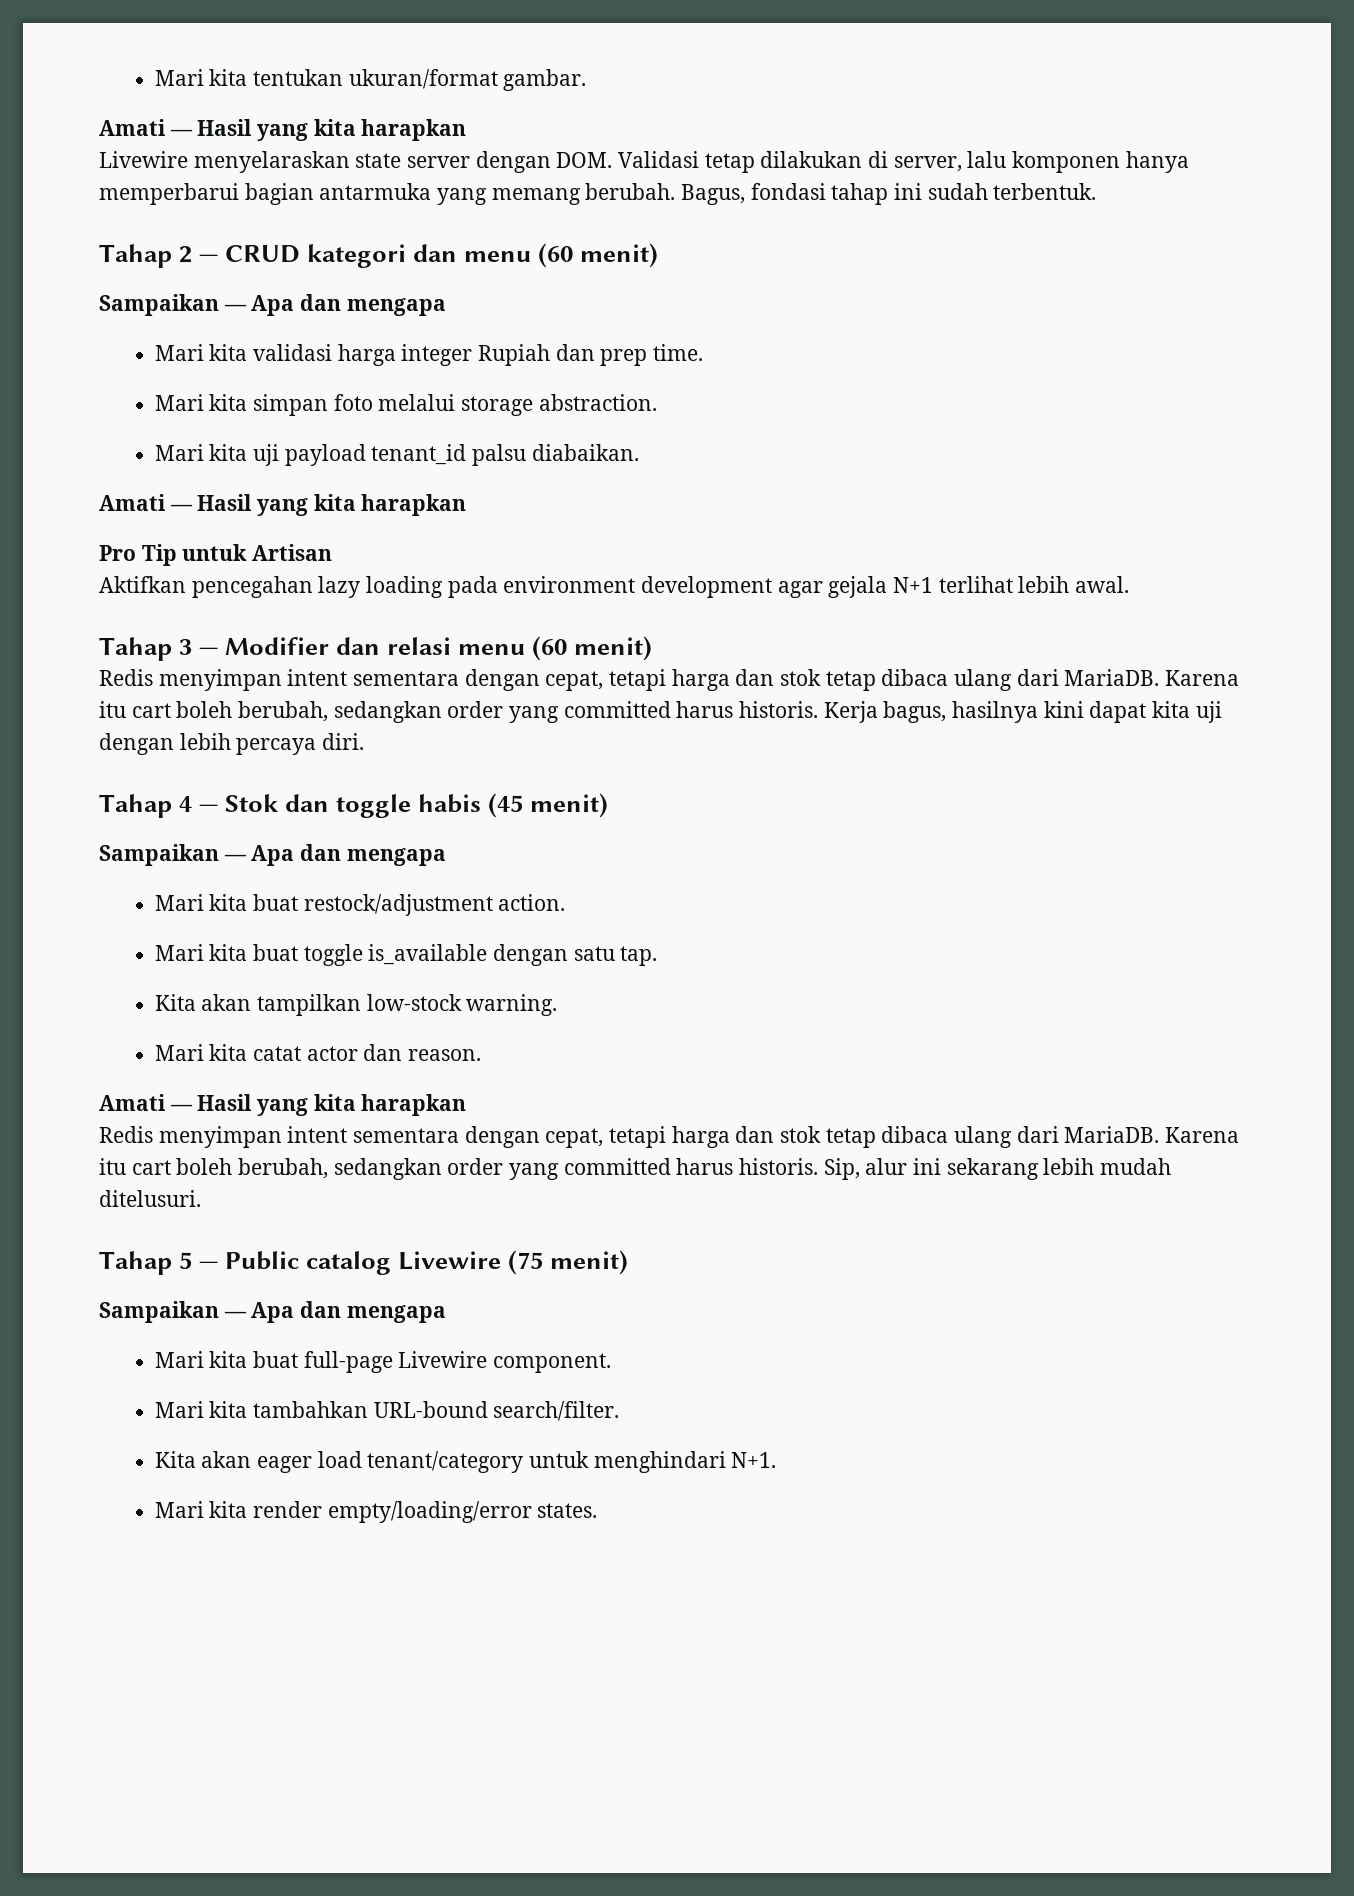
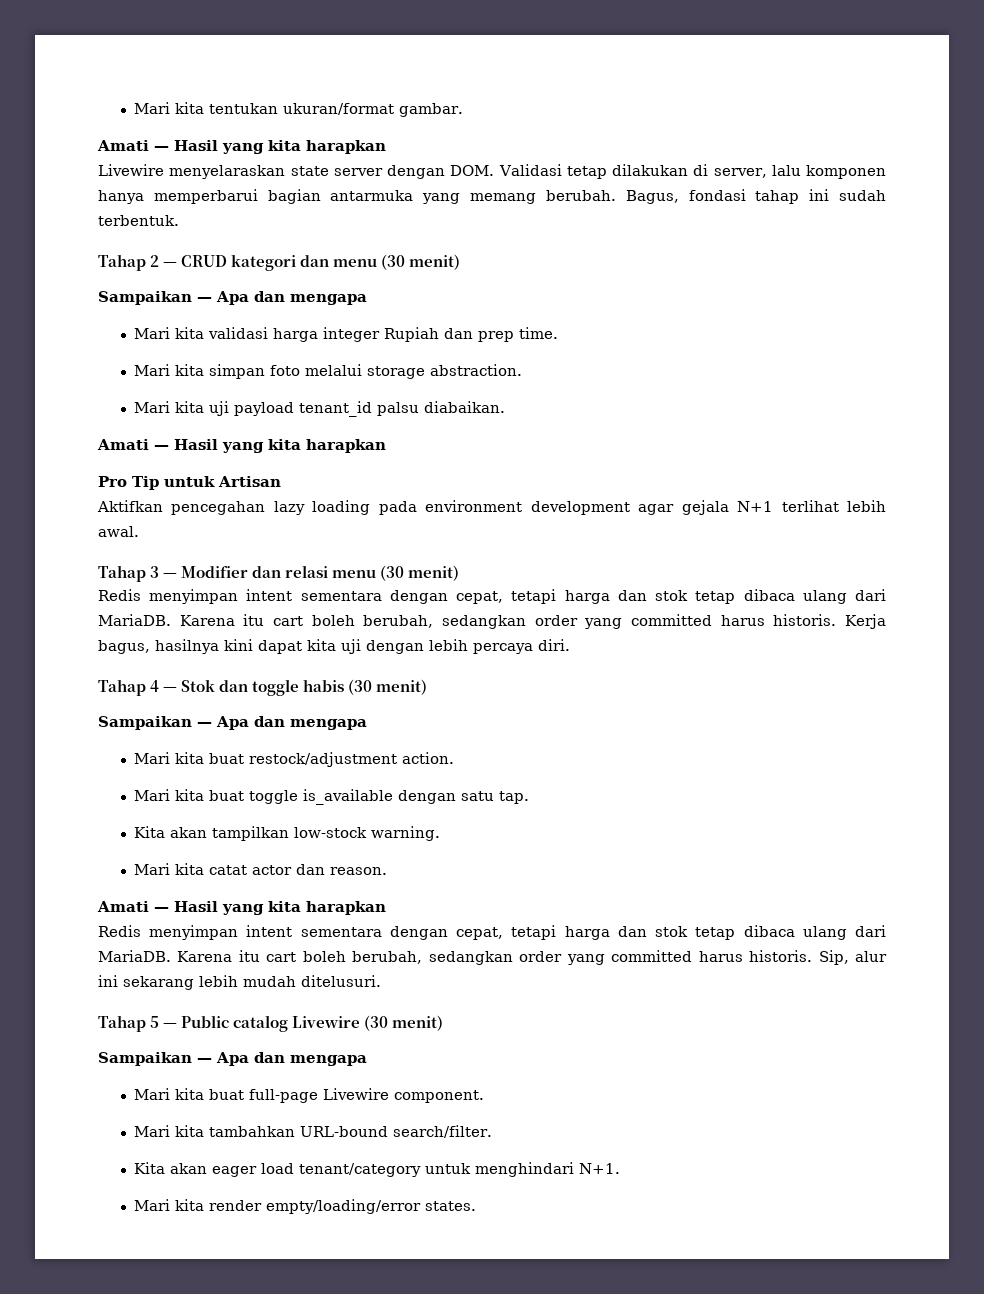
[538,243,574,268] (60 -> [381,254,406,270] (30
[532,636,568,661] (60 -> [380,565,405,581] (30
[488,793,524,818] (45 -> [348,679,373,695] (30
[508,1250,544,1275] (75 -> [364,1015,389,1031] (30

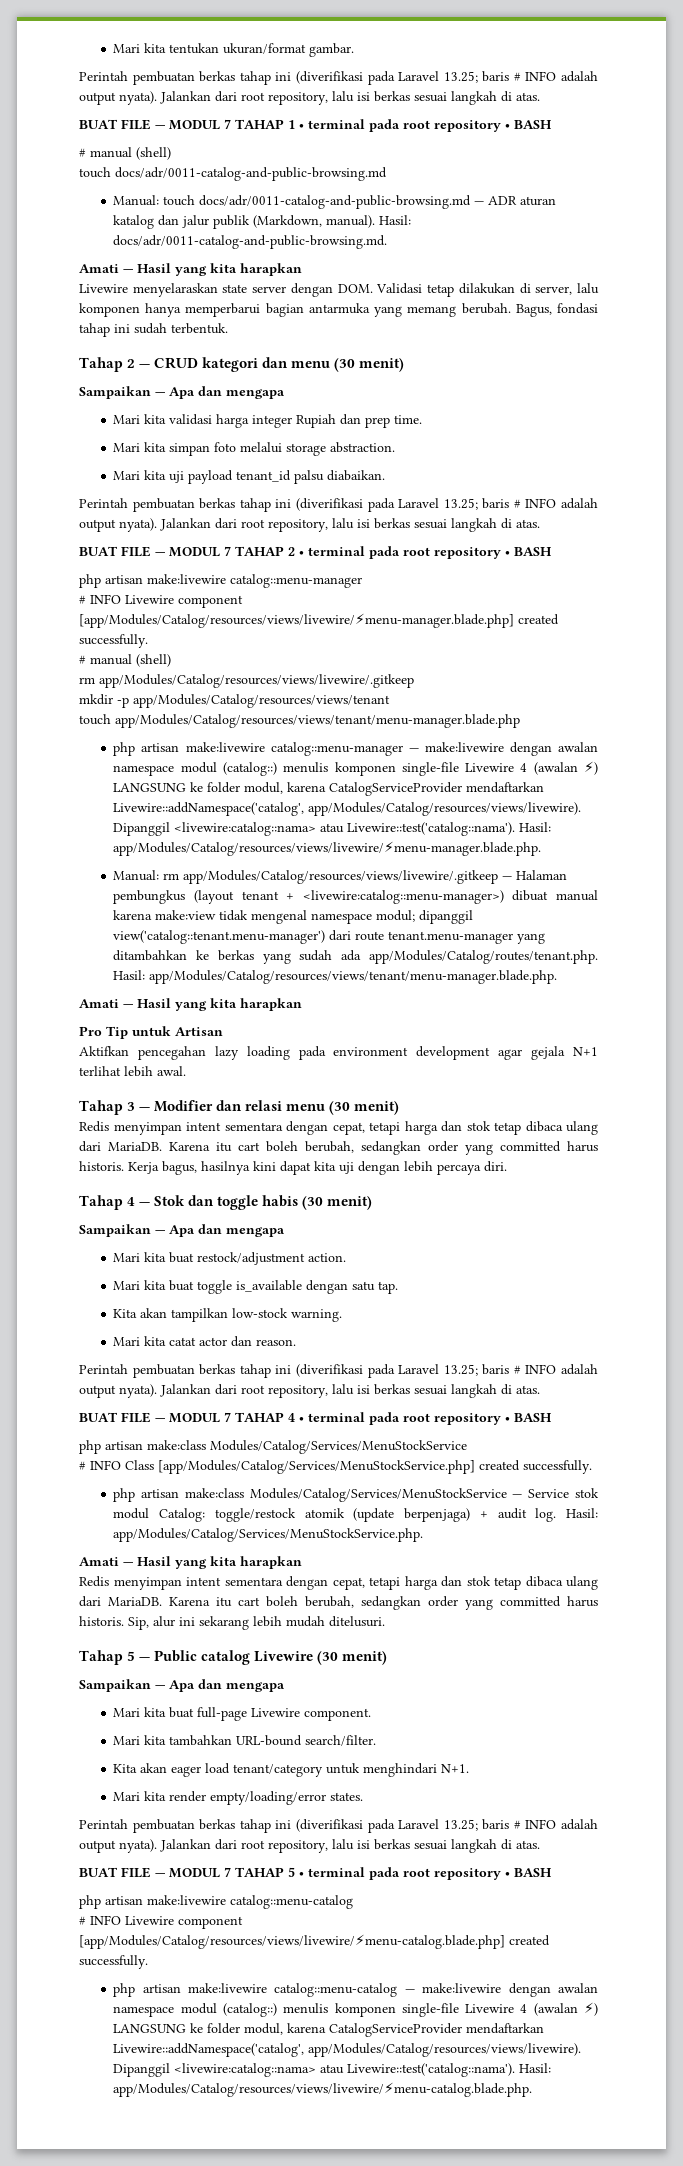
(463, 110) none -> [79,71,598,85] [79,91,540,105] [79,119,552,132] [79,147,171,160] [79,167,387,181] [113,195,557,209] [113,215,412,229] [113,235,388,249] // Perintah pembuatan berkas tahap ini (diverifikasi pada Laravel 13.25; baris # INFO adalah output nyata). Jalankan dari root repository, lalu isi berkas sesuai langkah di atas. // BUAT FILE — MODUL 7 TAHAP 1 • terminal pada root repository • BASH // # manual (shell) // touch docs/adr/0011-catalog-and-public-browsing.md // Manual: touch docs/adr/0011-catalog-and-public-browsing.md — ADR aturan katalog dan jalur publik (Markdown, manual). Hasil: docs/adr/0011-catalog-and-public-browsing.md.
(505, 407) none -> [79,498,598,512] [79,518,540,532] [79,546,552,559] [79,574,362,588] [79,594,243,608] [79,613,559,628] [79,634,148,648] [79,654,171,667] [79,674,414,688] [79,694,390,708] [79,714,520,728] [113,742,599,756] [113,761,598,776] [113,782,545,796] [113,802,582,816] [113,822,552,836] [113,841,542,856] [113,870,568,884] [113,890,598,904] [113,910,474,924] [113,930,546,944] [113,950,598,964] [113,970,558,984] // Perintah pembuatan berkas tahap ini (diverifikasi pada Laravel 13.25; baris # INFO adalah output nyata). Jalankan dari root repository, lalu isi berkas sesuai langkah di atas. // BUAT FILE — MODUL 7 TAHAP 2 • terminal pada root repository • BASH // php artisan make:livewire catalog::menu-manager // # INFO Livewire component [app/Modules/Catalog/resources/views/livewire/⚡menu-manager.blade.php] created successfully. // # manual (shell) // rm app/Modules/Catalog/resources/views/livewire/.gitkeep // mkdir -p app/Modules/Catalog/resources/views/tenant // touch app/Modules/Catalog/resources/views/tenant/menu-manager.blade.php // php artisan make:livewire catalog::menu-manager — make:livewire dengan awalan namespace modul (catalog::) menulis komponen single-file Livewire 4 (awalan ⚡) LANGSUNG ke folder modul, karena CatalogServiceProvider mendaftarkan Livewire::addNamespace('catalog', app/Modules/Catalog/resources/views/livewire). Dipanggil <livewire:catalog::nama> atau Livewire::test('catalog::nama'). Hasil: app/Modules/Catalog/resources/views/livewire/⚡menu-manager.blade.php. // Manual: rm app/Modules/Catalog/resources/views/livewire/.gitkeep — Halaman pembungkus (layout tenant + <livewire:catalog::menu-manager>) dibuat manual karena make:view tidak mengenal namespace modul; dipanggil view('catalog::tenant.menu-manager') dari route tenant.menu-manager yang ditambahkan ke berkas yang sudah ada app/Modules/Catalog/routes/tenant.php. Hasil: app/Modules/Catalog/resources/views/tenant/menu-manager.blade.php.
(387, 871) none -> [79,1364,598,1378] [79,1384,540,1398] [79,1412,552,1425] [79,1440,467,1454] [79,1460,592,1474] [113,1488,599,1502] [113,1508,598,1522] [113,1528,424,1542] // Perintah pembuatan berkas tahap ini (diverifikasi pada Laravel 13.25; baris # INFO adalah output nyata). Jalankan dari root repository, lalu isi berkas sesuai langkah di atas. // BUAT FILE — MODUL 7 TAHAP 4 • terminal pada root repository • BASH // php artisan make:class Modules/Catalog/Services/MenuStockService // # INFO Class [app/Modules/Catalog/Services/MenuStockService.php] created successfully. // php artisan make:class Modules/Catalog/Services/MenuStockService — Service stok modul Catalog: toggle/restock atomik (update berpenjaga) + audit log. Hasil: app/Modules/Catalog/Services/MenuStockService.php.
(476, 1206) none -> [79,1819,598,1833] [79,1839,540,1853] [79,1867,552,1880] [79,1895,353,1909] [79,1915,243,1929] [79,1934,550,1949] [79,1955,148,1969] [113,1983,599,1997] [113,2002,598,2017] [113,2023,545,2037] [113,2043,582,2057] [113,2063,552,2077] [113,2082,533,2097] // Perintah pembuatan berkas tahap ini (diverifikasi pada Laravel 13.25; baris # INFO adalah output nyata). Jalankan dari root repository, lalu isi berkas sesuai langkah di atas. // BUAT FILE — MODUL 7 TAHAP 5 • terminal pada root repository • BASH // php artisan make:livewire catalog::menu-catalog // # INFO Livewire component [app/Modules/Catalog/resources/views/livewire/⚡menu-catalog.blade.php] created successfully. // php artisan make:livewire catalog::menu-catalog — make:livewire dengan awalan namespace modul (catalog::) menulis komponen single-file Livewire 4 (awalan ⚡) LANGSUNG ke folder modul, karena CatalogServiceProvider mendaftarkan Livewire::addNamespace('catalog', app/Modules/Catalog/resources/views/livewire). Dipanggil <livewire:catalog::nama> atau Livewire::test('catalog::nama'). Hasil: app/Modules/Catalog/resources/views/livewire/⚡menu-catalog.blade.php.

